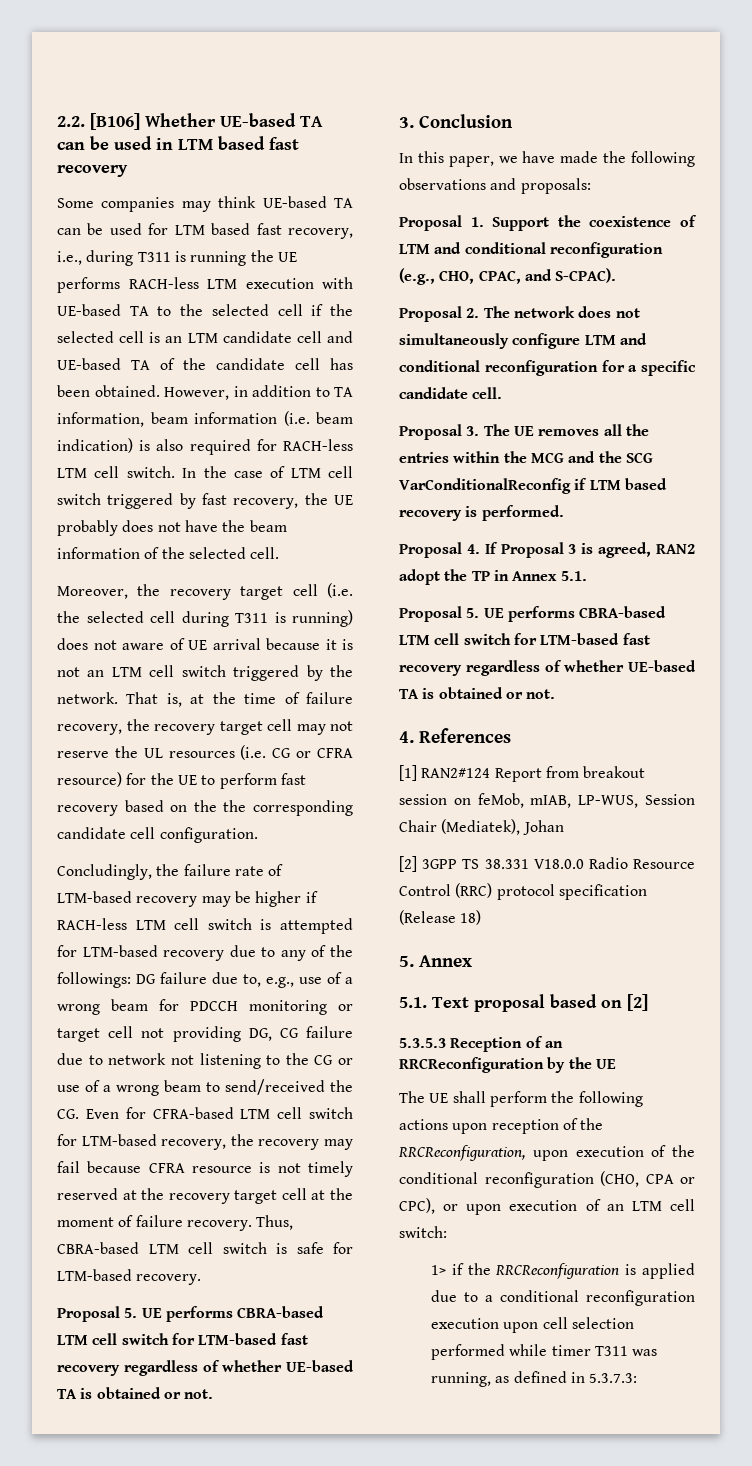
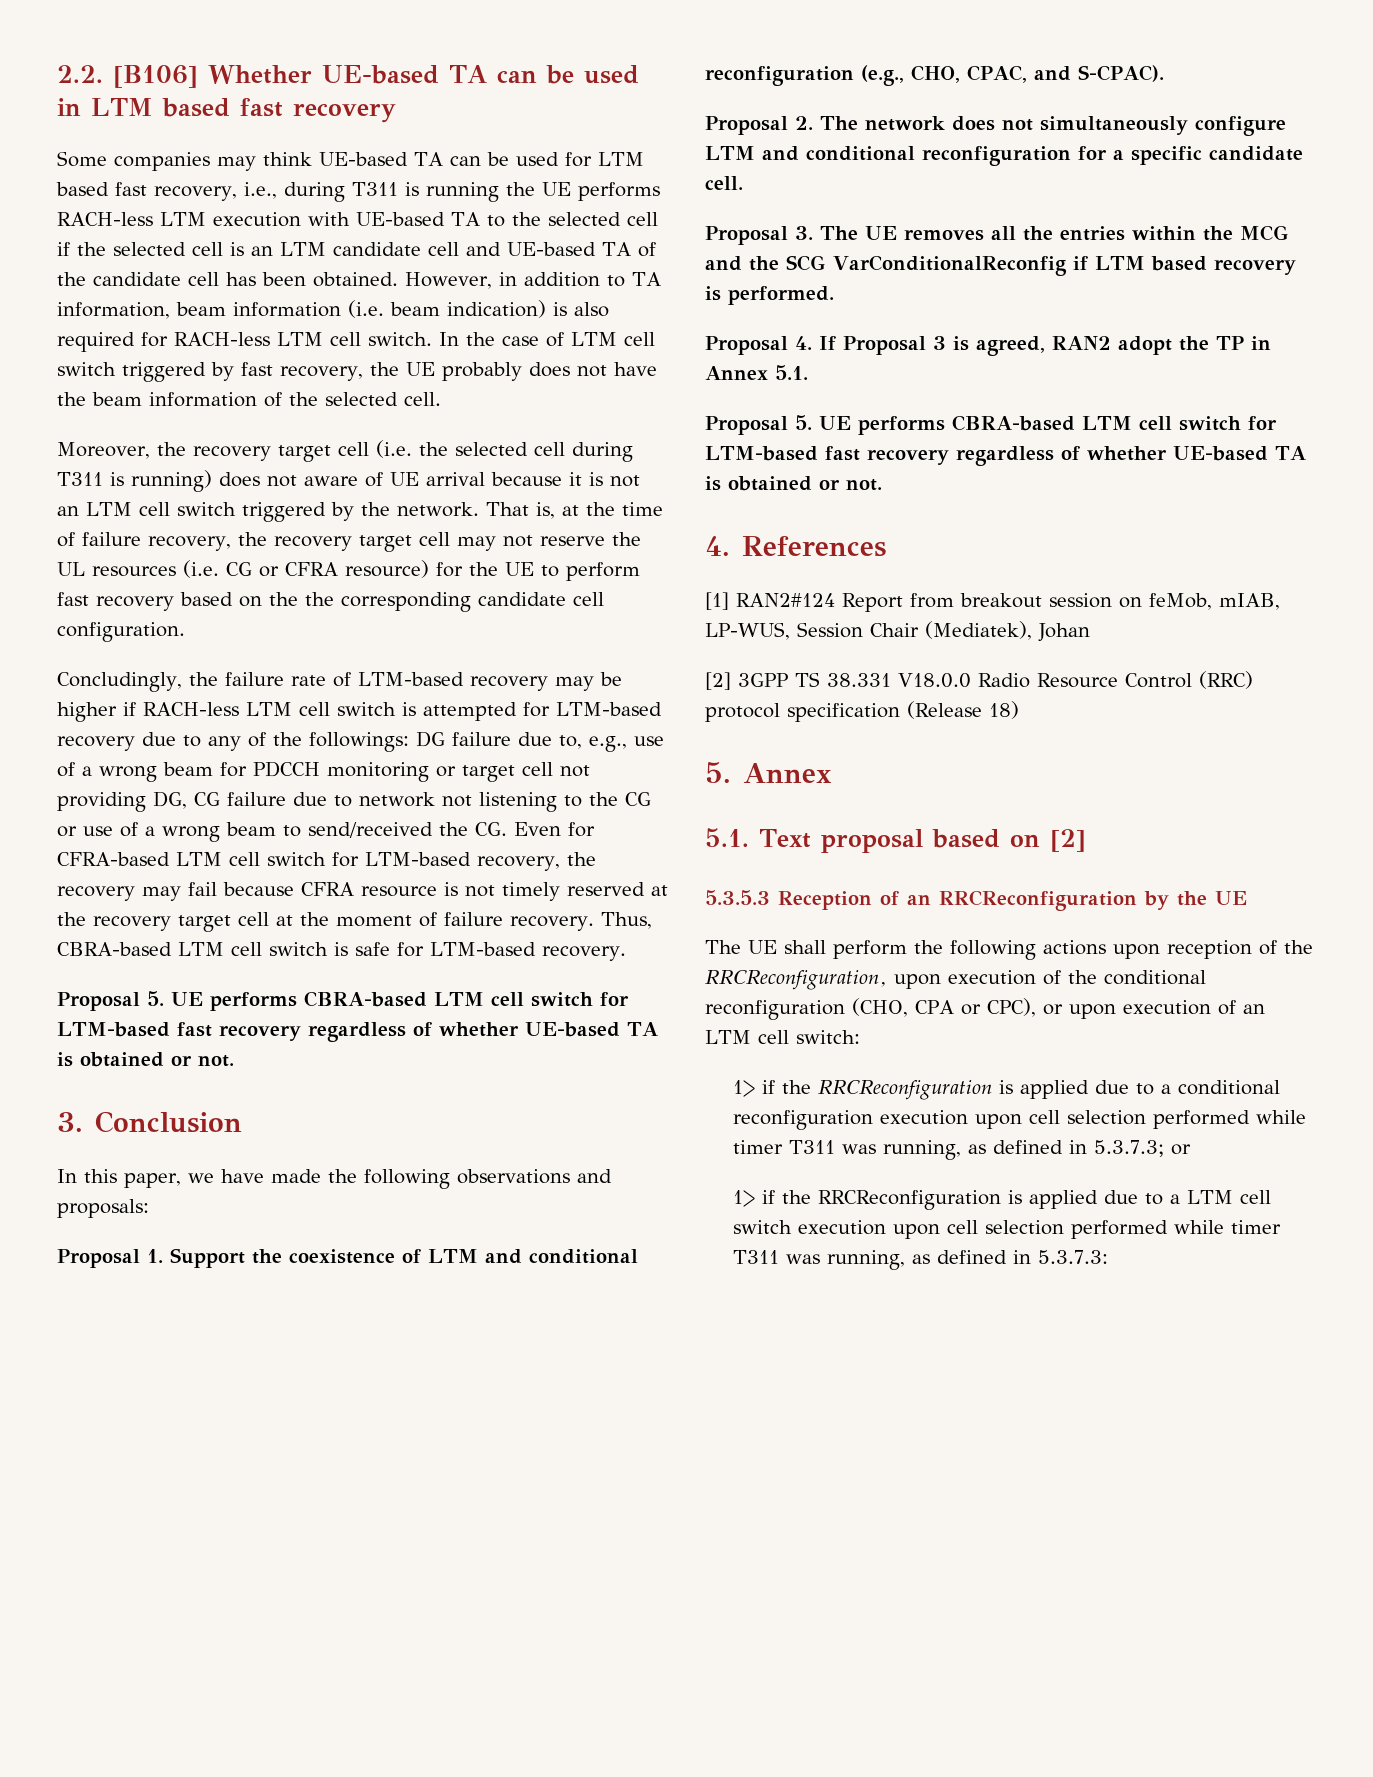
(585, 1377) none -> [1094,1140,1192,1157] [733,1190,1272,1210] [733,1220,1282,1239] [733,1250,1032,1270] 5.3.7.3; or // 1> if the RRCReconfiguration is applied due to a LTM cell switch execution upon cell selection performed while timer T311 was running, as defined in

